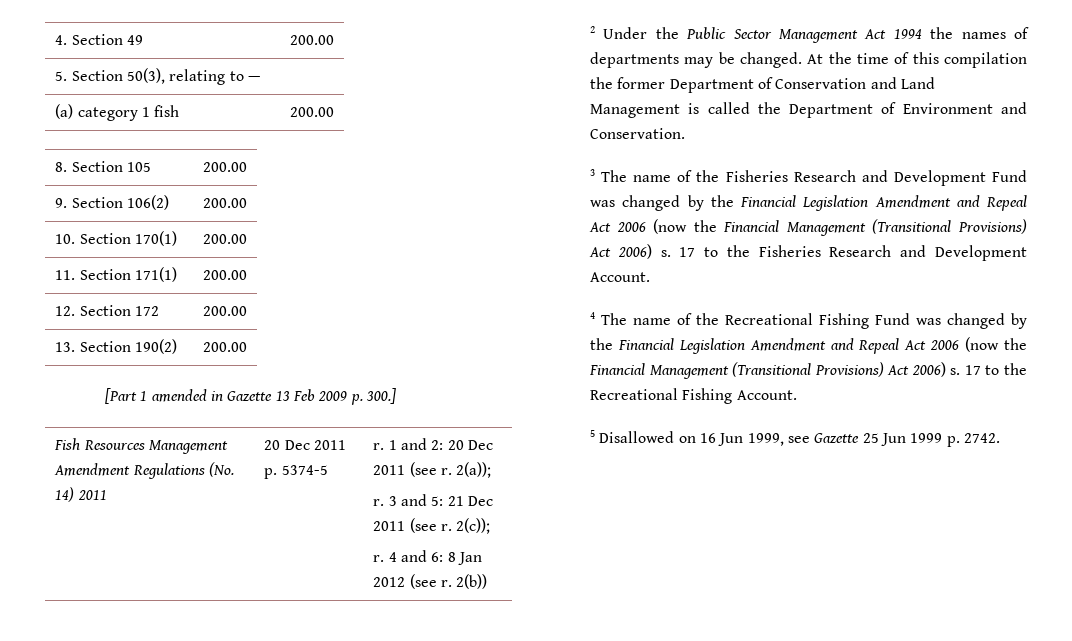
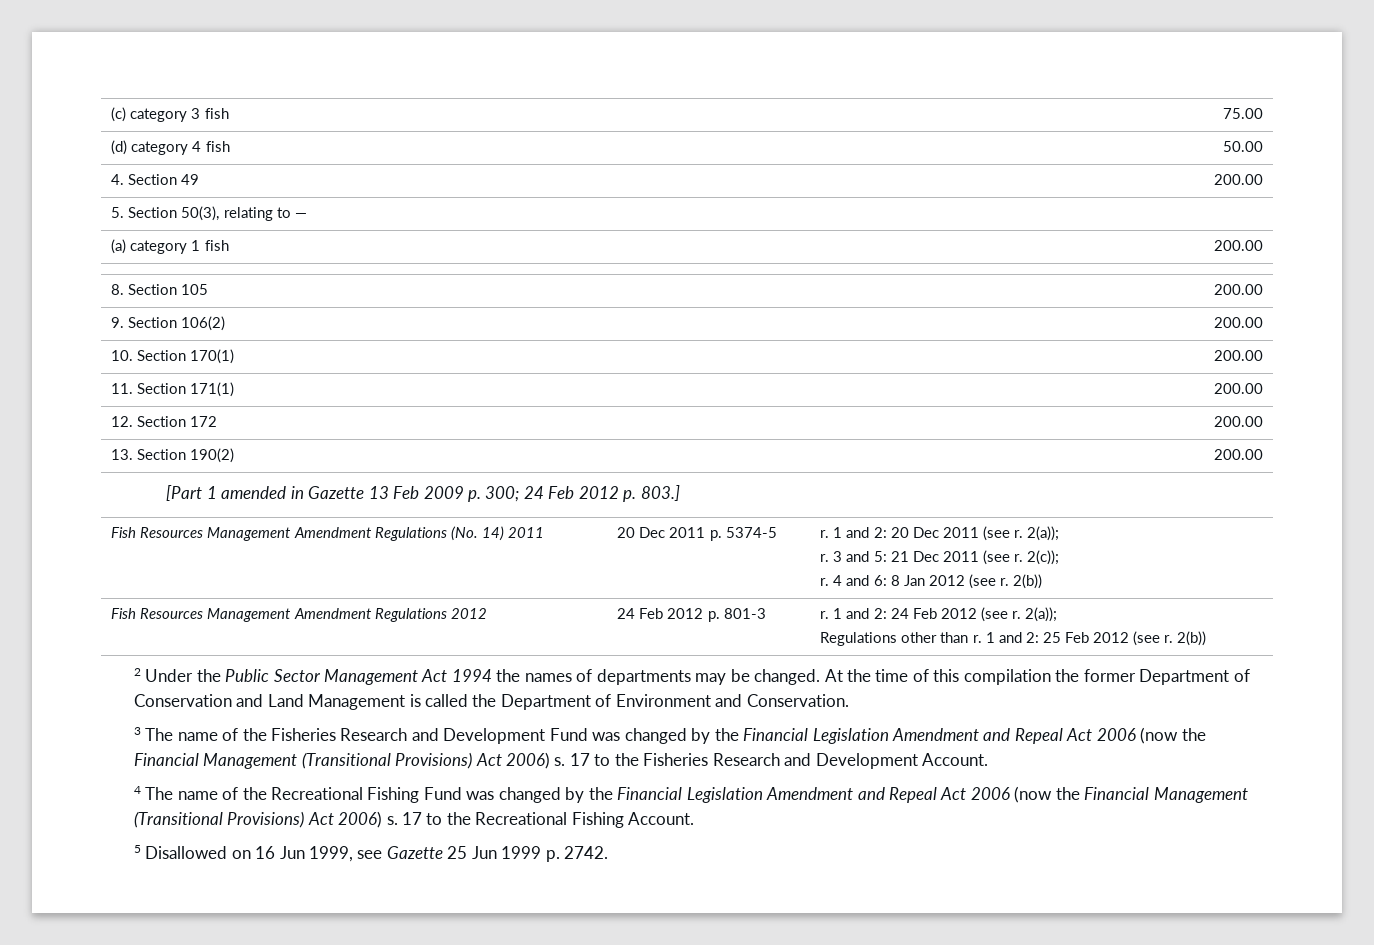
(55, 40) none -> [111,107,229,122] [1222,108,1263,119] [111,140,230,155] [1222,141,1263,152] (c) category 3 fish | 75.00 // (d) category 4 fish | 50.00 //
[365,388,396,404] 300.] -> [485,485,680,502] 300; 24 Feb 2012 p. 803.]
(488, 581) none -> [111,608,487,622] [617,608,766,622] [820,607,1057,622] [820,631,1206,646] // Fish Resources Management Amendment Regulations 2012 | 24 Feb 2012 p. 801-3 | r. 1 and 2: 24 Feb 2012 (see r. 2(a)); // Regulations other than r. 1 and 2: 25 Feb 2012 (see r. 2(b))

